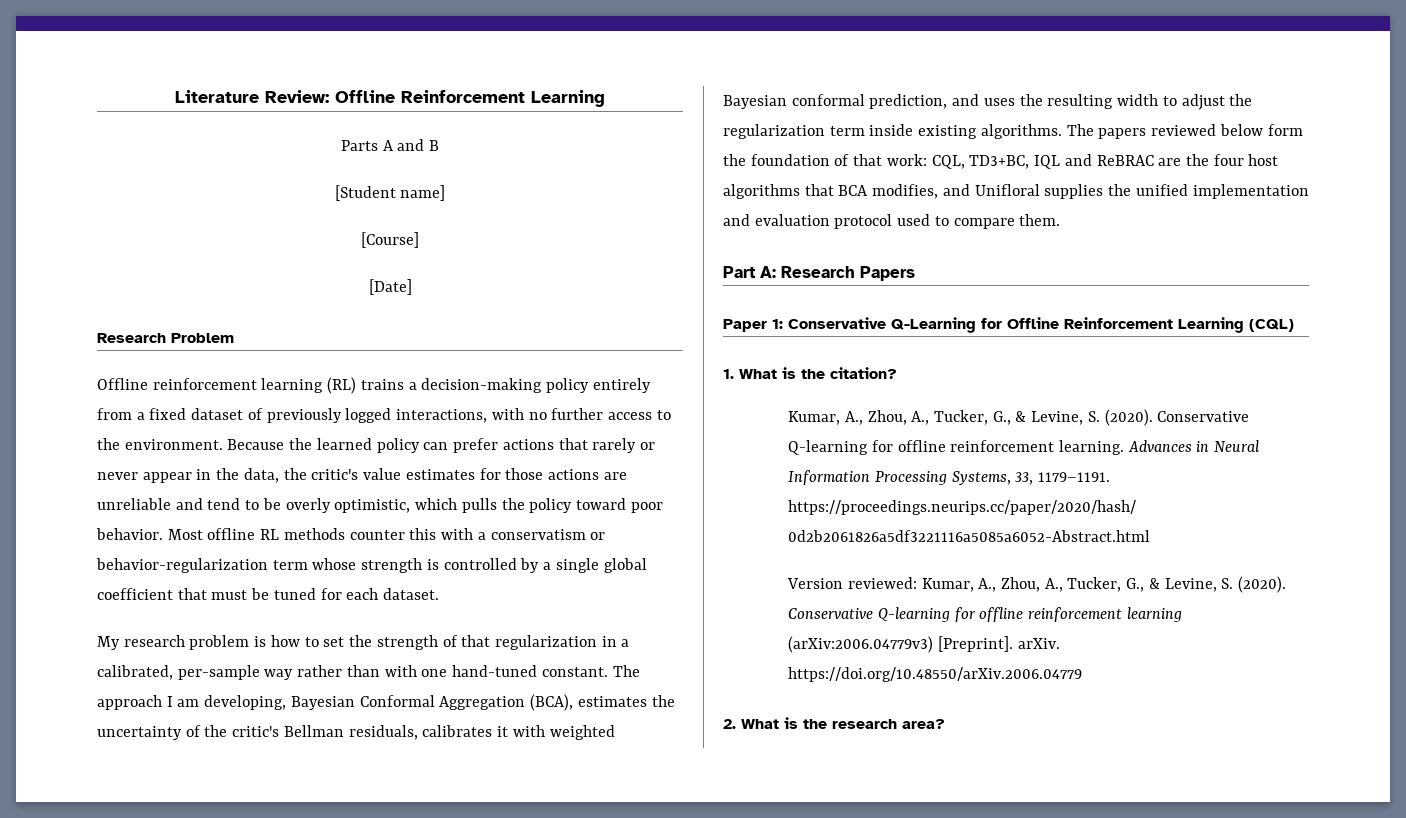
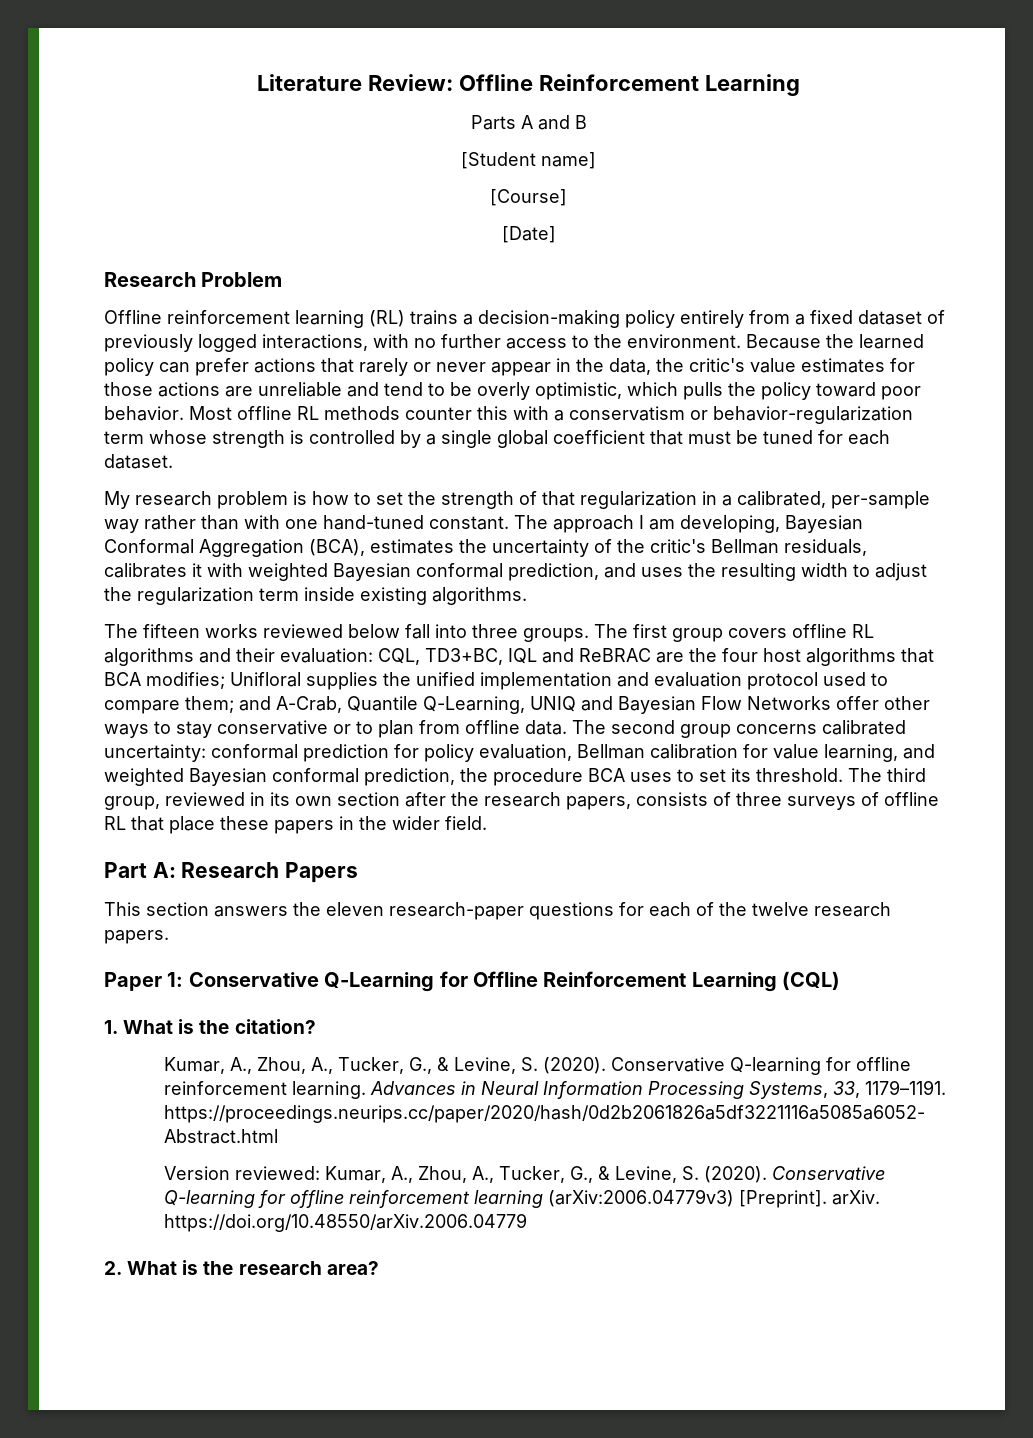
[1066,124,1303,139] [723,154,927,166] The papers reviewed below form the foundation of that work: -> [104,624,874,642] [104,648,373,666] // The fifteen works reviewed below fall into three groups. The first group covers offline RL algorithms and their evaluation:
[872,184,970,199] modifies, and -> [146,672,225,689] modifies;
[1019,214,1061,226] [723,266,915,281] them. // Part A: Research Papers -> [185,696,930,714] [104,720,906,738] [104,744,935,762] [104,768,926,786] [104,792,939,810] [104,816,487,834] [104,862,359,883] [104,902,891,920] [104,930,169,944] them; and A-Crab, Quantile Q-Learning, UNIQ and Bayesian Flow Networks offer other ways to stay conservative or to plan from offline data. The second group concerns calibrated uncertainty: conformal prediction for policy evaluation, Bellman calibration for value learning, and weighted Bayesian conformal prediction, the procedure BCA uses to set its threshold. The third group, reviewed in its own section after the research papers, consists of three surveys of offline RL that place these papers in the wider field. // Part A: Research Papers // This section answers the eleven research-paper questions for each of the twelve research papers.

